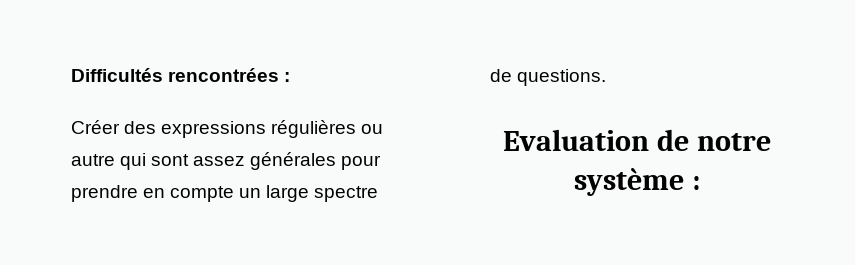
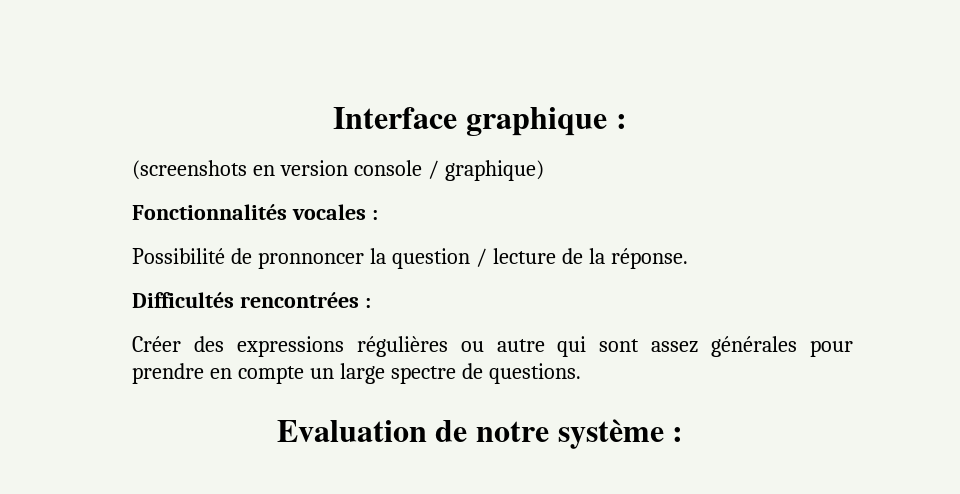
(70, 75) none -> [333,107,627,136] [132,160,544,181] [132,204,379,220] [132,248,688,269] Interface graphique : // (screenshots en version console / graphique) // Fonctionnalités vocales : // Possibilité de pronnoncer la question / lecture de la réponse. //

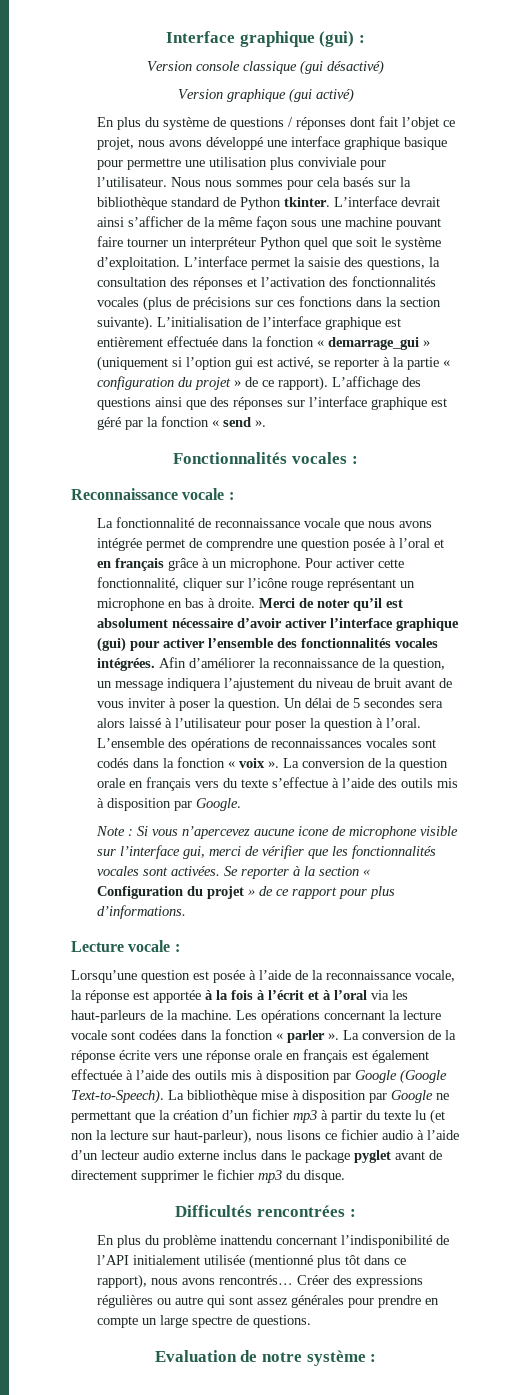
[615,114,627,129] [132,160,544,181] [132,204,379,220] [132,248,688,269] [132,292,372,308] : // (screenshots en version console / graphique) // Fonctionnalités vocales : // Possibilité de pronnoncer la question / lecture de la réponse. // Difficultés rencontrées : // -> [319,31,365,47] [147,60,384,75] [177,88,354,103] [97,116,456,130] [97,136,448,150] [97,157,387,170] [97,177,412,190] [97,196,441,210] [97,216,442,230] [97,236,442,250] [97,256,441,270] [97,276,437,290] [97,296,442,311] [97,316,402,331] [97,336,431,350] [97,356,451,371] [97,376,422,391] [97,396,448,410] [97,416,267,430] [173,452,358,464] [71,488,234,500] [97,517,433,531] [97,538,445,551] [97,558,405,571] [97,577,416,591] [97,598,404,611] [97,618,460,631] [97,637,439,652] [97,657,446,671] [97,678,453,691] [97,698,444,711] [97,718,422,731] [97,738,437,751] [97,757,449,771] [97,777,459,791] [97,798,242,811] [96,826,459,839] [97,845,437,859] [97,866,372,879] [97,886,396,899] [97,905,187,919] [71,940,180,952] [71,970,455,983] [71,990,408,1003] [71,1010,441,1023] [71,1029,456,1043] [71,1049,429,1063] [71,1069,447,1084] [71,1089,449,1104] [71,1109,445,1124] [71,1129,459,1144] [71,1150,442,1163] [71,1169,345,1183] [175,1205,356,1217] [97,1235,450,1248] [97,1254,407,1269] [97,1274,294,1289] (gui) : // Version console classique (gui désactivé) // Version graphique (gui activé) // En plus du système de questions / réponses dont fait l’objet ce projet, nous avons développé une interface graphique basique pour permettre une utilisation plus conviviale pour l’utilisateur. Nous nous sommes pour cela basés sur la bibliothèque standard de Python tkinter. L’interface devrait ainsi s’afficher de la même façon sous une machine pouvant faire tourner un interpréteur Python quel que soit le système d’exploitation. L’interface permet la saisie des questions, la consultation des réponses et l’activation des fonctionnalités vocales (plus de précisions sur ces fonctions dans la section suivante). L’initialisation de l’interface graphique est entièrement effectuée dans la fonction « demarrage_gui » (uniquement si l’option gui est activé, se reporter à la partie « configuration du projet » de ce rapport). L’affichage des questions ainsi que des réponses sur l’interface graphique est géré par la fonction « send ». // Fonctionnalités vocales : // Reconnaissance vocale : // La fonctionnalité de reconnaissance vocale que nous avons intégrée permet de comprendre une question posée à l’oral et en français grâce à un microphone. Pour activer cette fonctionnalité, cliquer sur l’icône rouge représentant un microphone en bas à droite. Merci de noter qu’il est absolument nécessaire d’avoir activer l’interface graphique (gui) pour activer l’ensemble des fonctionnalités vocales intégrées. Afin d’améliorer la reconnaissance de la question, un message indiquera l’ajustement du niveau de bruit avant de vous inviter à poser la question. Un délai de 5 secondes sera alors laissé à l’utilisateur pour poser la question à l’oral. L’ensemble des opérations de reconnaissances vocales sont codés dans la fonction « voix ». La conversion de la question orale en français vers du texte s’effectue à l’aide des outils mis à disposition par Google. // Note : Si vous n’apercevez aucune icone de microphone visible sur l’interface gui, merci de vérifier que les fonctionnalités vocales sont activées. Se reporter à la section « Configuration du projet » de ce rapport pour plus d’informations. // Lecture vocale : // Lorsqu’une question est posée à l’aide de la reconnaissance vocale, la réponse est apportée à la fois à l’écrit et à l’oral via les haut-parleurs de la machine. Les opérations concernant la lecture vocale sont codées dans la fonction « parler ». La conversion de la réponse écrite vers une réponse orale en français est également effectuée à l’aide des outils mis à disposition par Google (Google Text-to-Speech). La bibliothèque mise à disposition par Google ne permettant que la création d’un fichier mp3 à partir du texte lu (et non la lecture sur haut-parleur), nous lisons ce fichier audio à l’aide d’un lecteur audio externe inclus dans le package pyglet avant de directement supprimer le fichier mp3 du disque. // Difficultés rencontrées : // En plus du problème inattendu concernant l’indisponibilité de l’API initialement utilisée (mentionné plus tôt dans ce rapport), nous avons rencontrés…

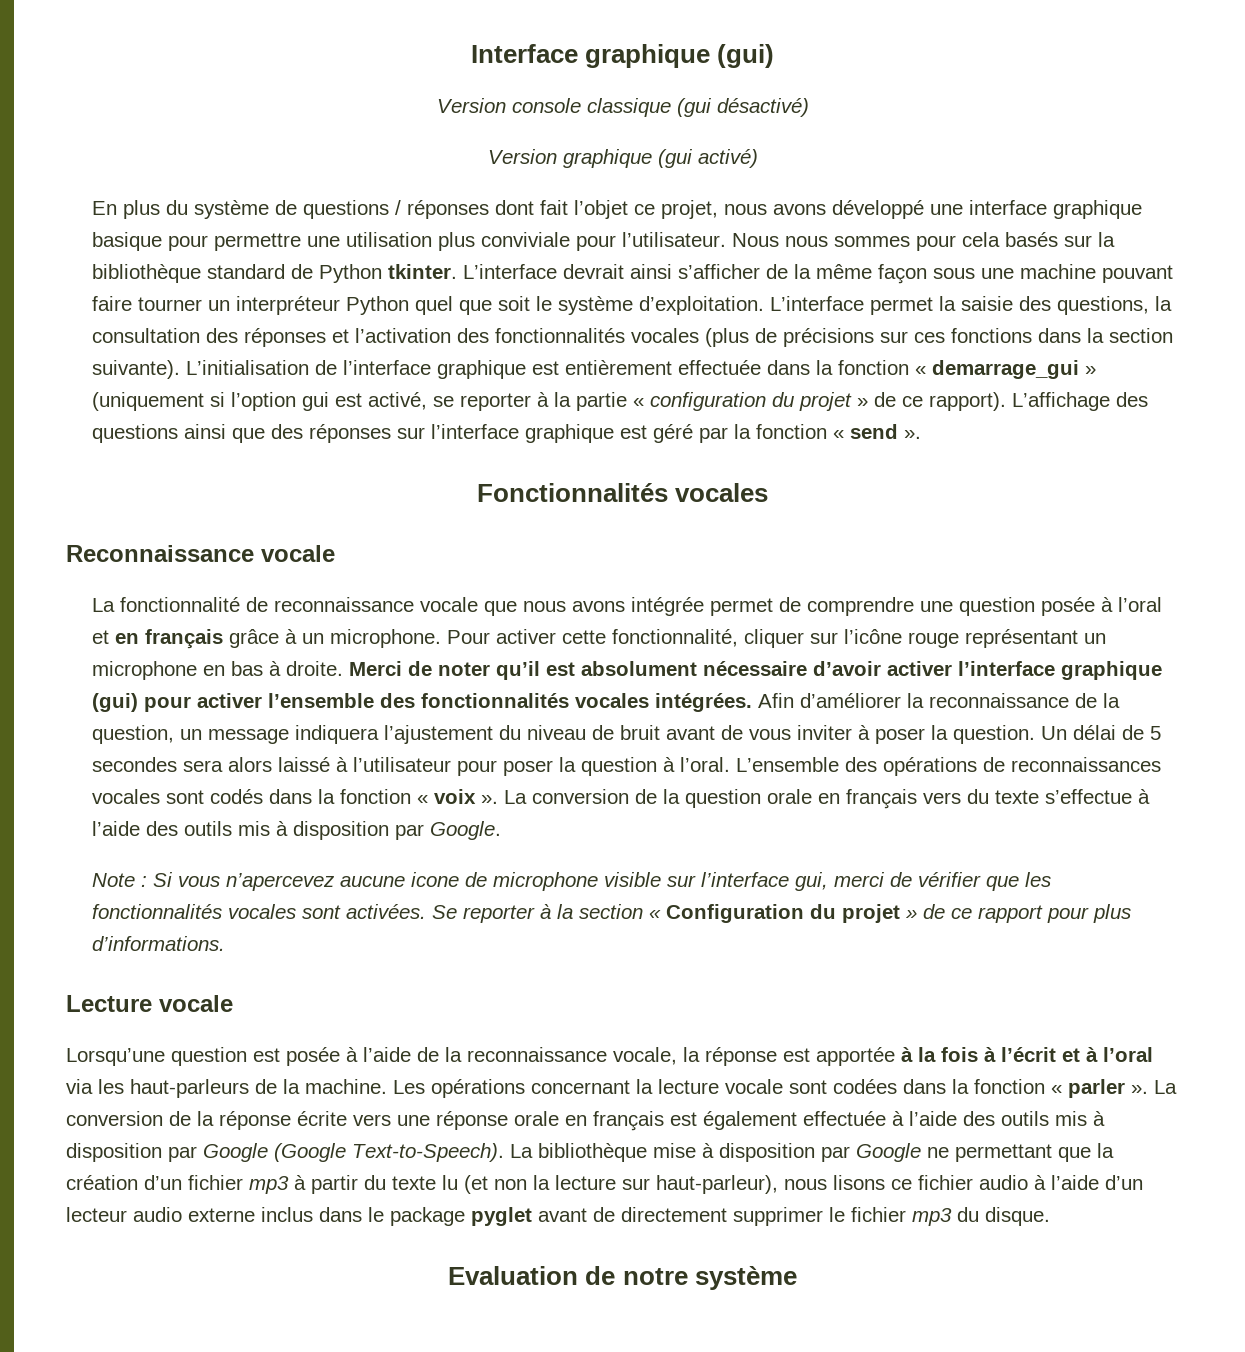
[358,35,365,43] : -> (775, 56) none
[351,456,358,464] : -> (769, 492) none
[228,492,234,500] : -> (335, 553) none
[174,944,180,952] : -> (233, 1003) none
[175,1205,356,1217] [97,1235,450,1248] [97,1254,407,1269] [97,1274,424,1289] [97,1295,440,1308] [97,1315,312,1328] // Difficultés rencontrées : // En plus du problème inattendu concernant l’indisponibilité de l’API initialement utilisée (mentionné plus tôt dans ce rapport), nous avons rencontrés… Créer des expressions régulières ou autre qui sont assez générales pour prendre en compte un large spectre de questions. -> (1050, 1216) none
[370,1354,377,1362] : -> (797, 1278) none

